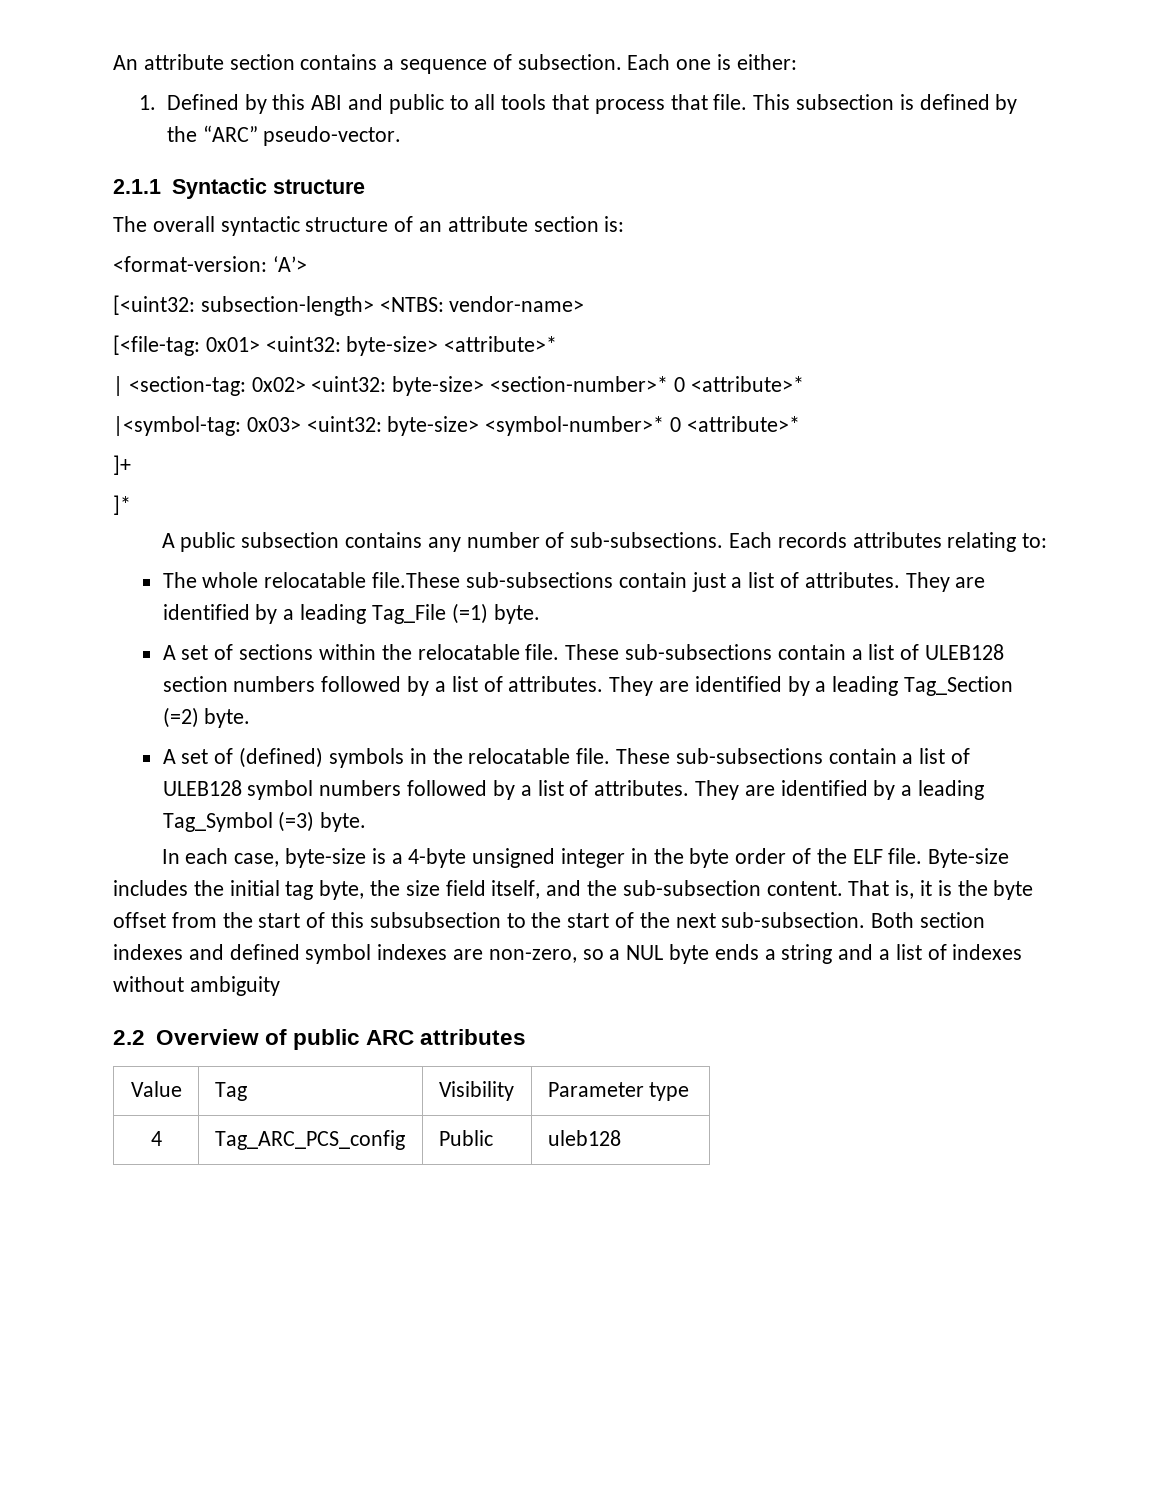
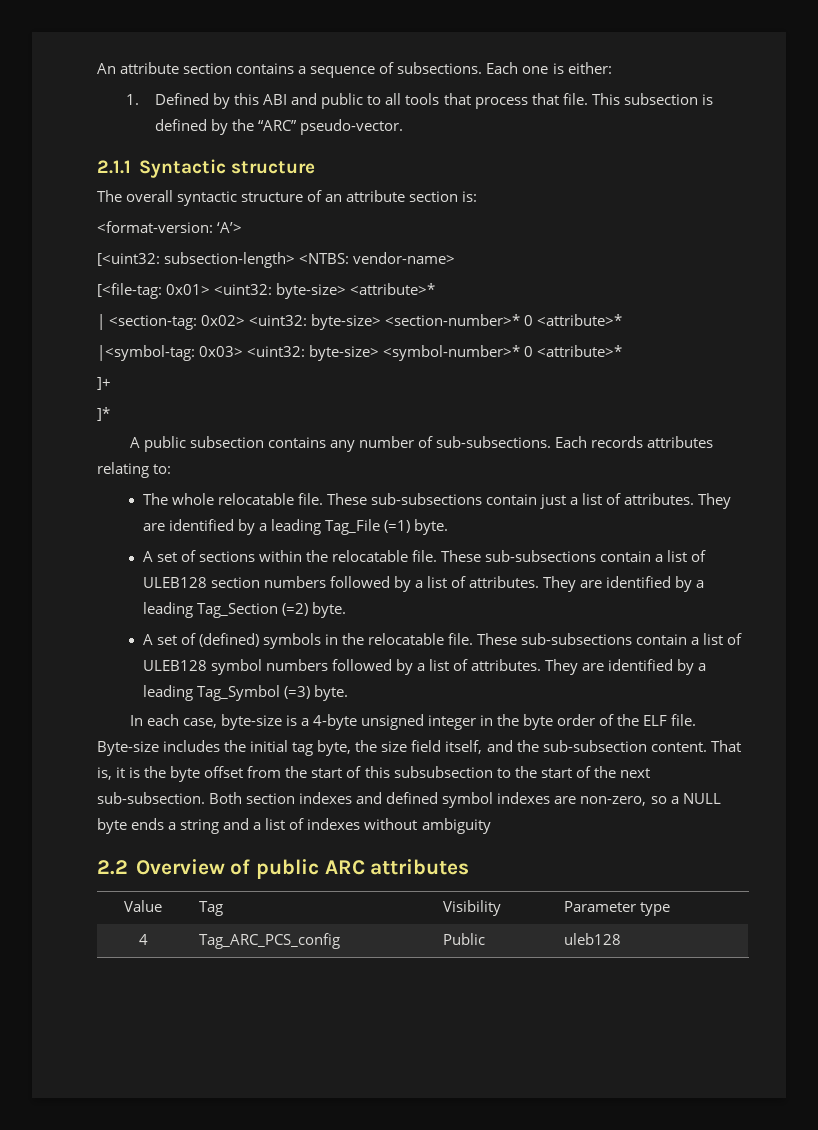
[517,54,622,70] subsection. -> [397,62,483,74] subsections.
[372,572,461,588] file.These -> [297,493,367,505] file. These
[626,945,664,960] NUL -> [682,793,721,804] NULL

